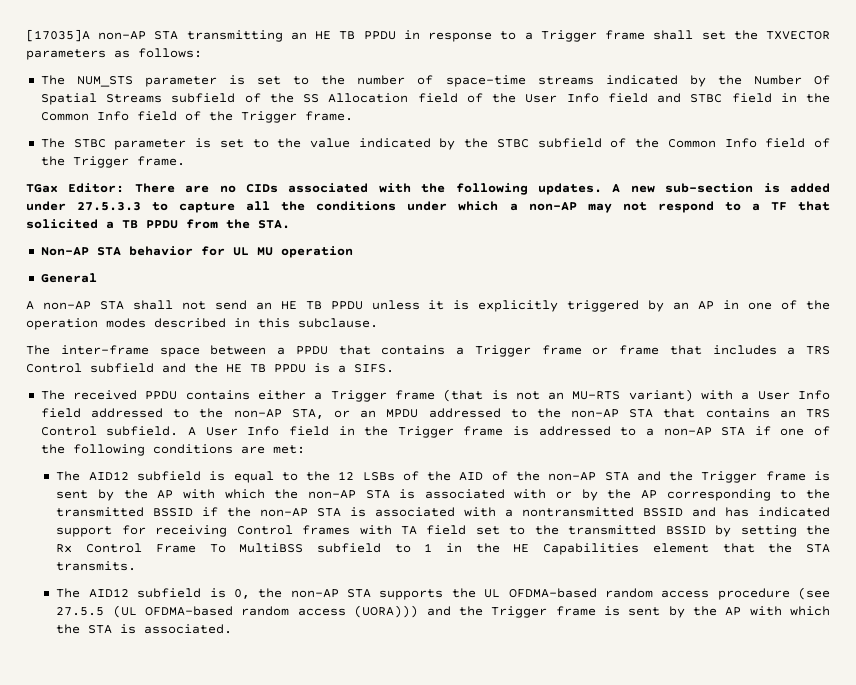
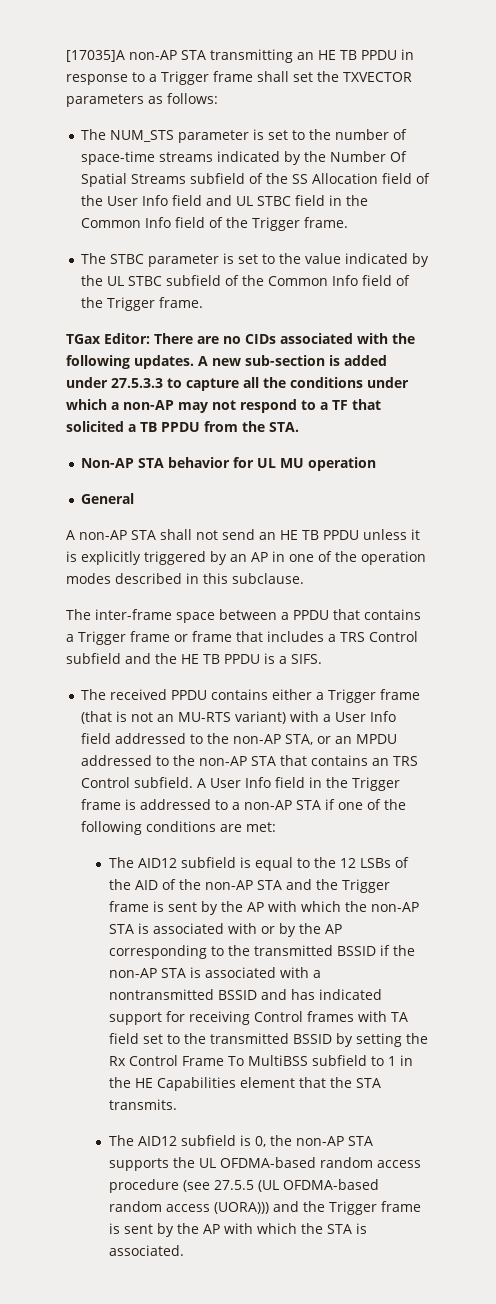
(682, 98) none -> [236,196,254,206] UL
(489, 143) none -> [107,276,125,286] UL

